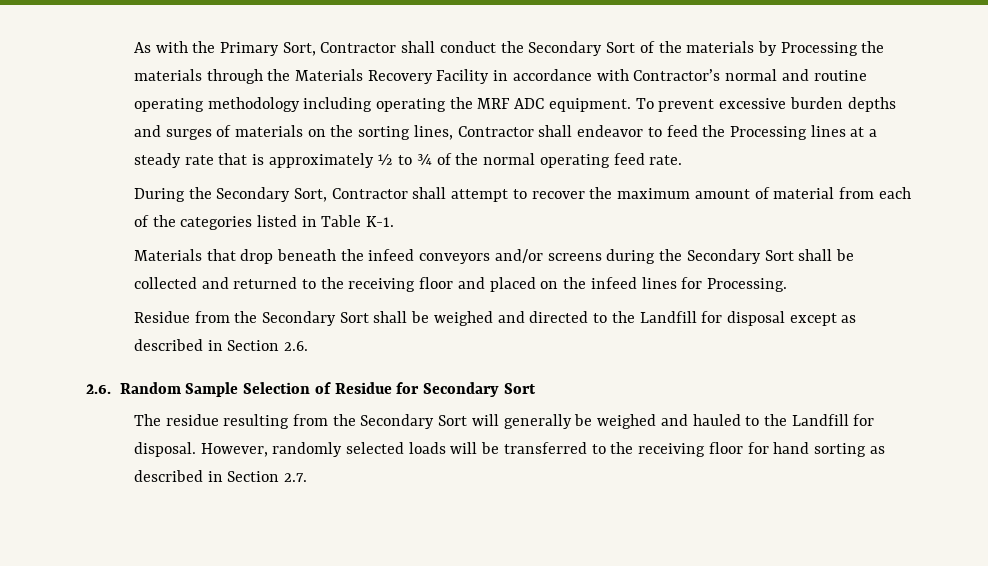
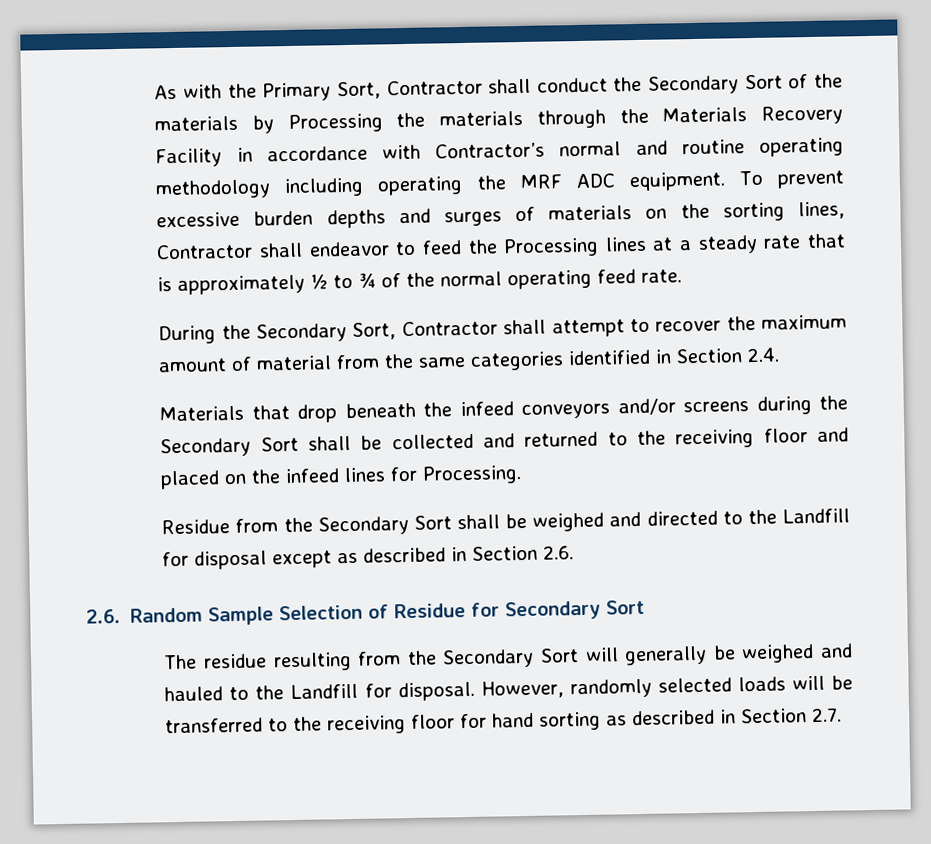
[878,187,911,199] [133,215,395,230] each of the categories listed in Table K-1. -> [384,347,781,371] the same categories identified in Section 2.4.

